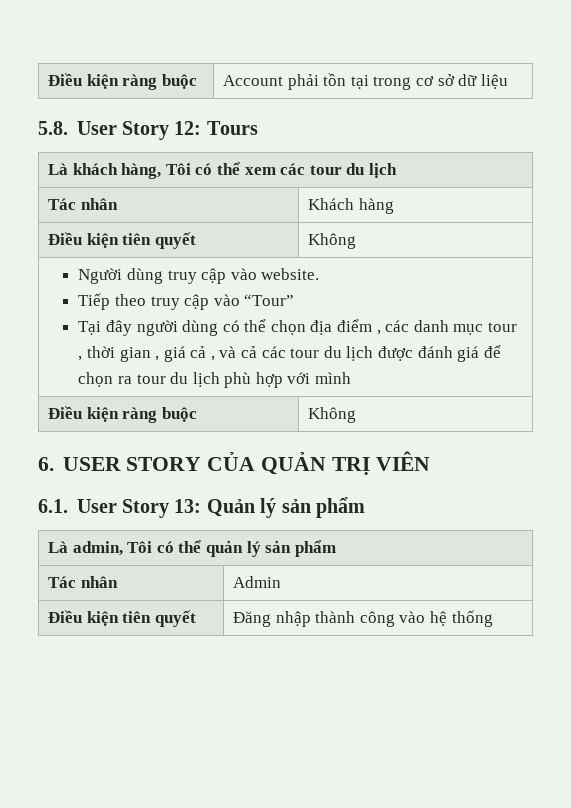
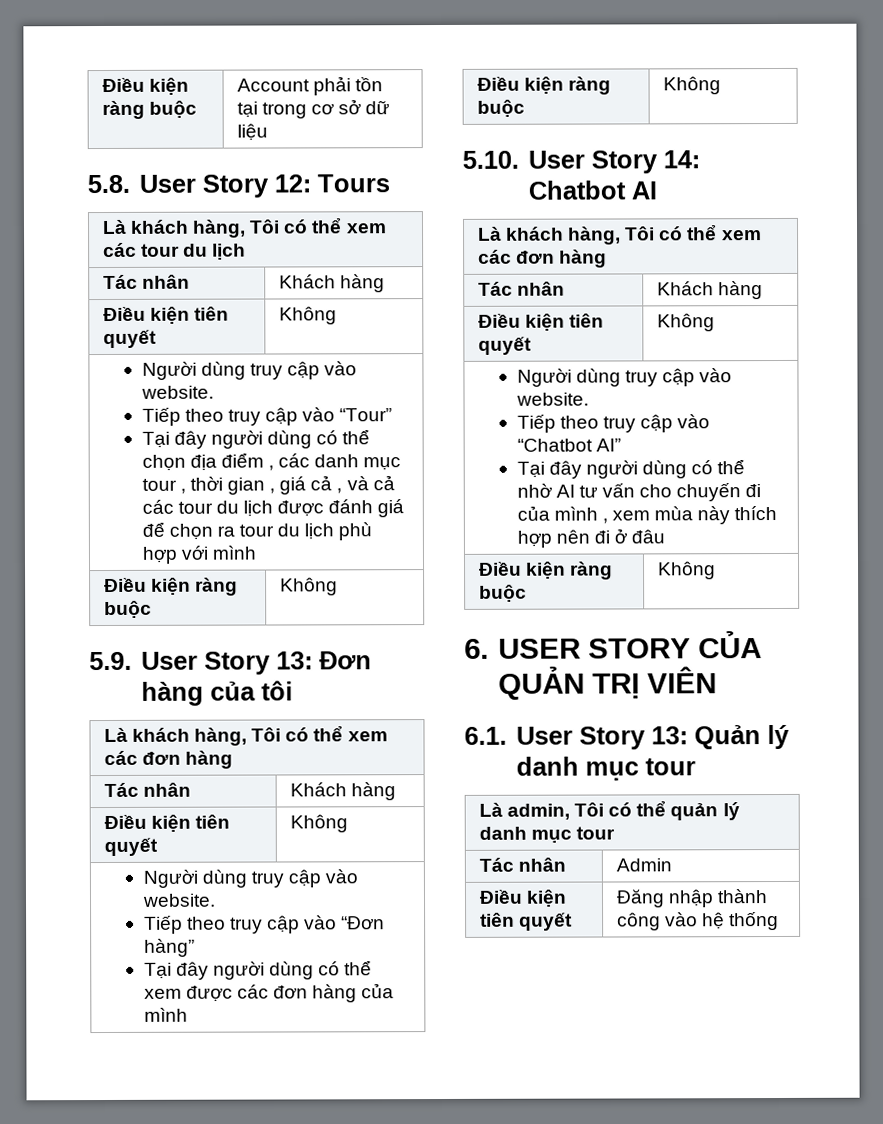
(357, 415) none -> [89,651,372,675] [140,680,293,706] [103,726,388,746] [103,750,234,769] [103,782,191,798] [289,782,396,801] [103,814,231,832] [103,837,158,857] [289,814,348,833] [142,869,359,888] [141,893,216,907] [143,915,386,934] [143,938,195,957] [143,960,373,980] [143,983,395,1003] [143,1007,188,1022] [476,76,612,95] [476,99,525,117] [662,76,721,95] [462,150,700,174] [527,180,657,200] [477,225,762,245] [477,249,608,268] [477,281,565,296] [656,281,763,300] [477,313,605,331] [477,336,532,355] [656,313,715,332] [516,368,733,387] [515,392,589,406] [516,414,711,433] [516,438,621,452] [516,459,746,479] [516,483,762,502] [516,505,778,525] [516,528,666,548] [477,561,614,580] [478,584,527,602] [656,561,716,580] // 5.9. User Story 13: Đơn hàng của tôi // Là khách hàng, Tôi có thể xem các đơn hàng // Tác nhân | Khách hàng // Điều kiện tiên quyết | Không // Người dùng truy cập vào website. // Tiếp theo truy cập vào “Đơn hàng” // Tại đây người dùng có thể xem được các đơn hàng của mình // Điều kiện ràng buộc | Không // 5.10. User Story 14: Chatbot AI // Là khách hàng, Tôi có thể xem các đơn hàng // Tác nhân | Khách hàng // Điều kiện tiên quyết | Không // Người dùng truy cập vào website. // Tiếp theo truy cập vào “Chatbot AI” // Tại đây người dùng có thể nhờ AI tư vấn cho chuyến đi của mình , xem mùa này thích hợp nên đi ở đâu // Điều kiện ràng buộc | Không
[281,497,365,518] sản phẩm -> [515,756,696,781] danh mục tour
[265,540,336,557] sản phẩm -> [478,826,616,843] danh mục tour

